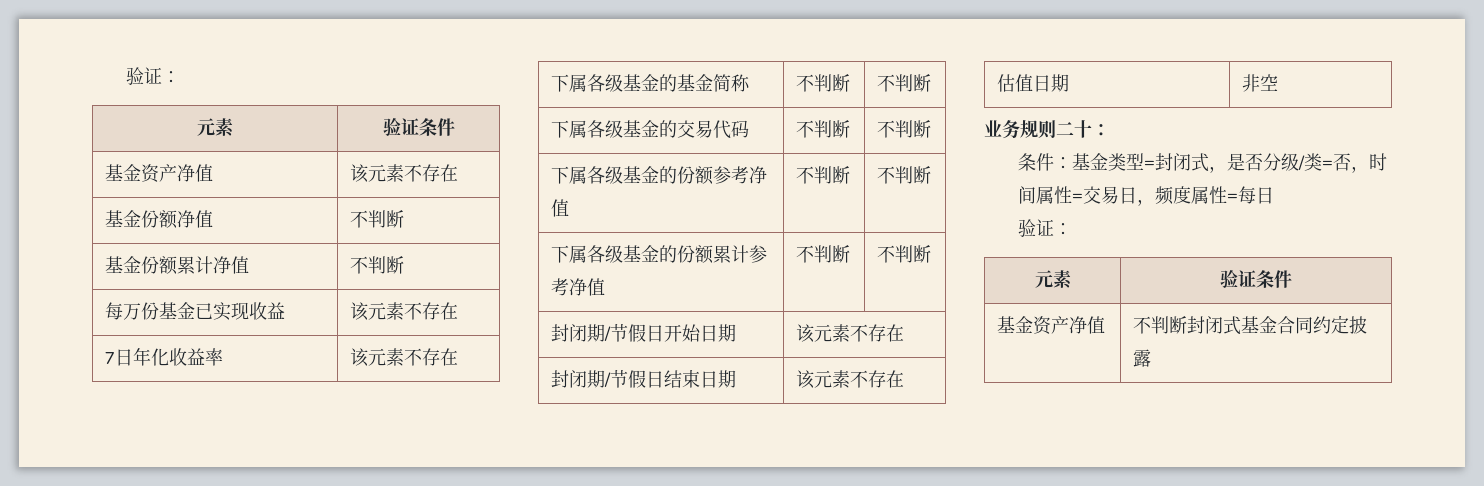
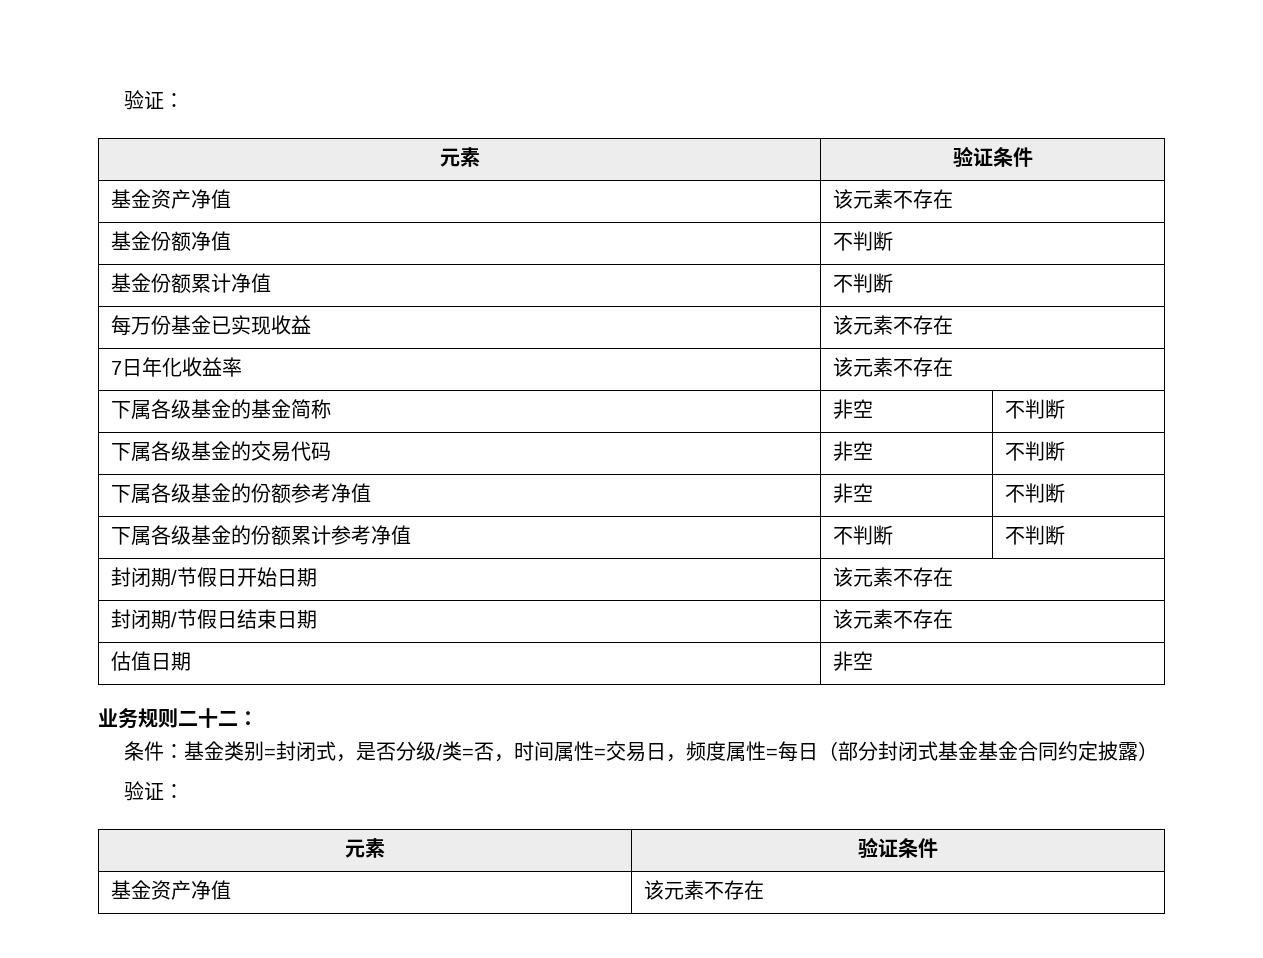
[796,74,851,92] 不判断 -> [833,399,874,419] 非空
[796,120,851,138] 不判断 -> [833,441,874,461] 非空
[796,166,851,184] 不判断 -> [833,483,874,503] 非空
(1092, 129) none -> [218,711,238,726] 二
[1125,153,1144,170] 型 -> [243,741,264,761] 别
[1017,219,1072,237] [1034,270,1072,289] [1220,270,1292,288] [997,316,1106,335] [1133,315,1368,335] [1133,349,1152,367] // 验证： // 元素 | 验证条件 // 基金资产净值 | 不判断封闭式基金合同约定披露 -> [817,741,1158,762] [123,781,184,801] [345,838,385,858] [858,837,938,858] [111,880,232,900] [644,880,765,900] （部分封闭式基金基金合同约定披露） // 验证： // 元素 | 验证条件 // 基金资产净值 | 该元素不存在

